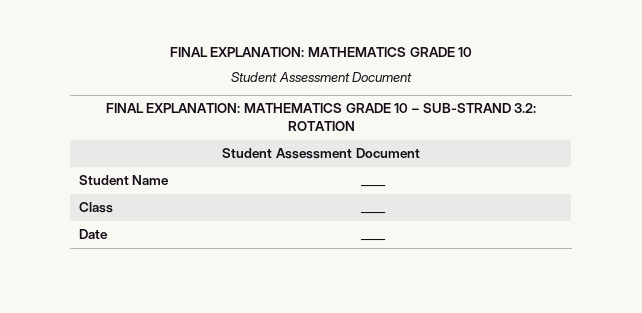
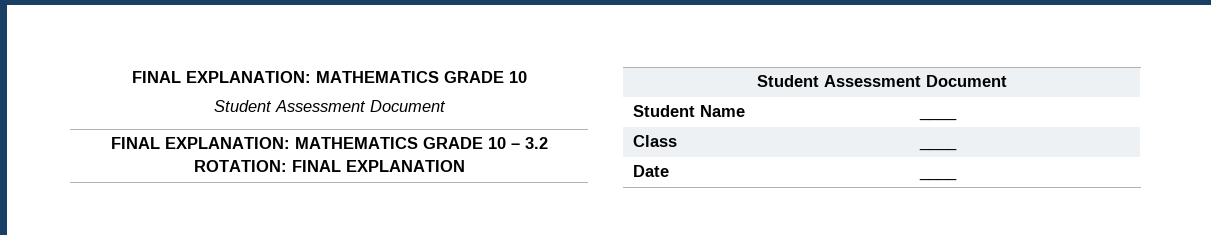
[422,103,537,113] [287,121,355,131] SUB-STRAND 3.2: ROTATION -> [524,137,548,149] [193,160,465,172] 3.2 ROTATION: FINAL EXPLANATION

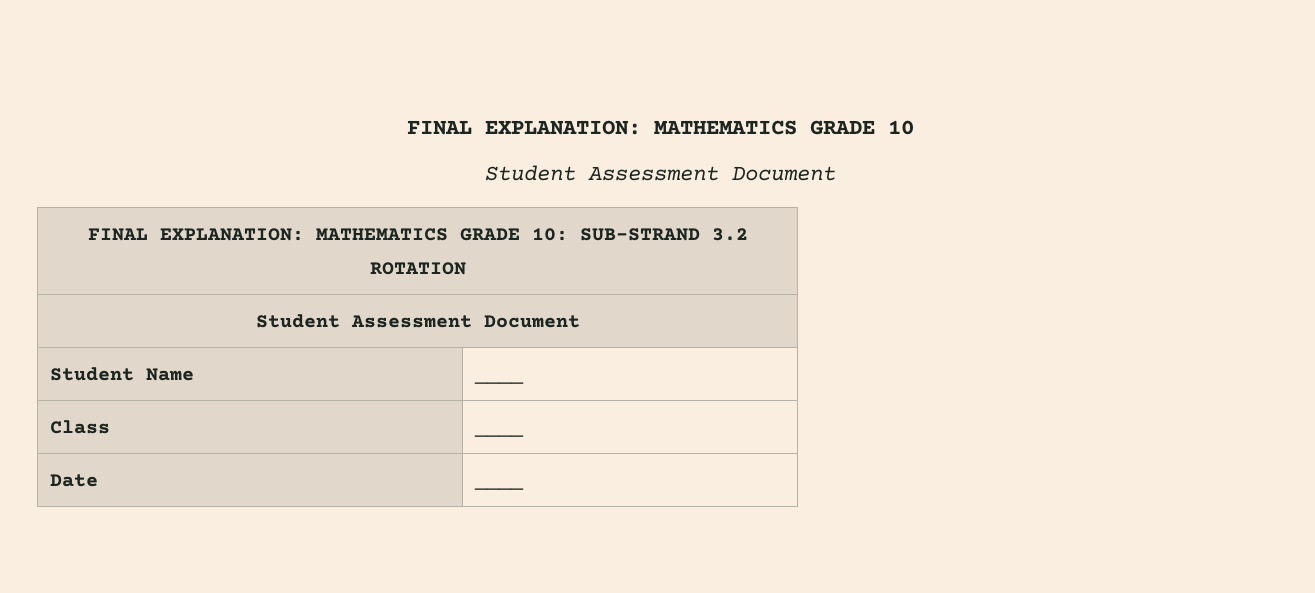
[487,137,548,149] [193,160,465,172] 10 – 3.2 ROTATION: FINAL EXPLANATION -> [531,228,748,241] [369,262,466,275] 10: SUB-STRAND 3.2 ROTATION

